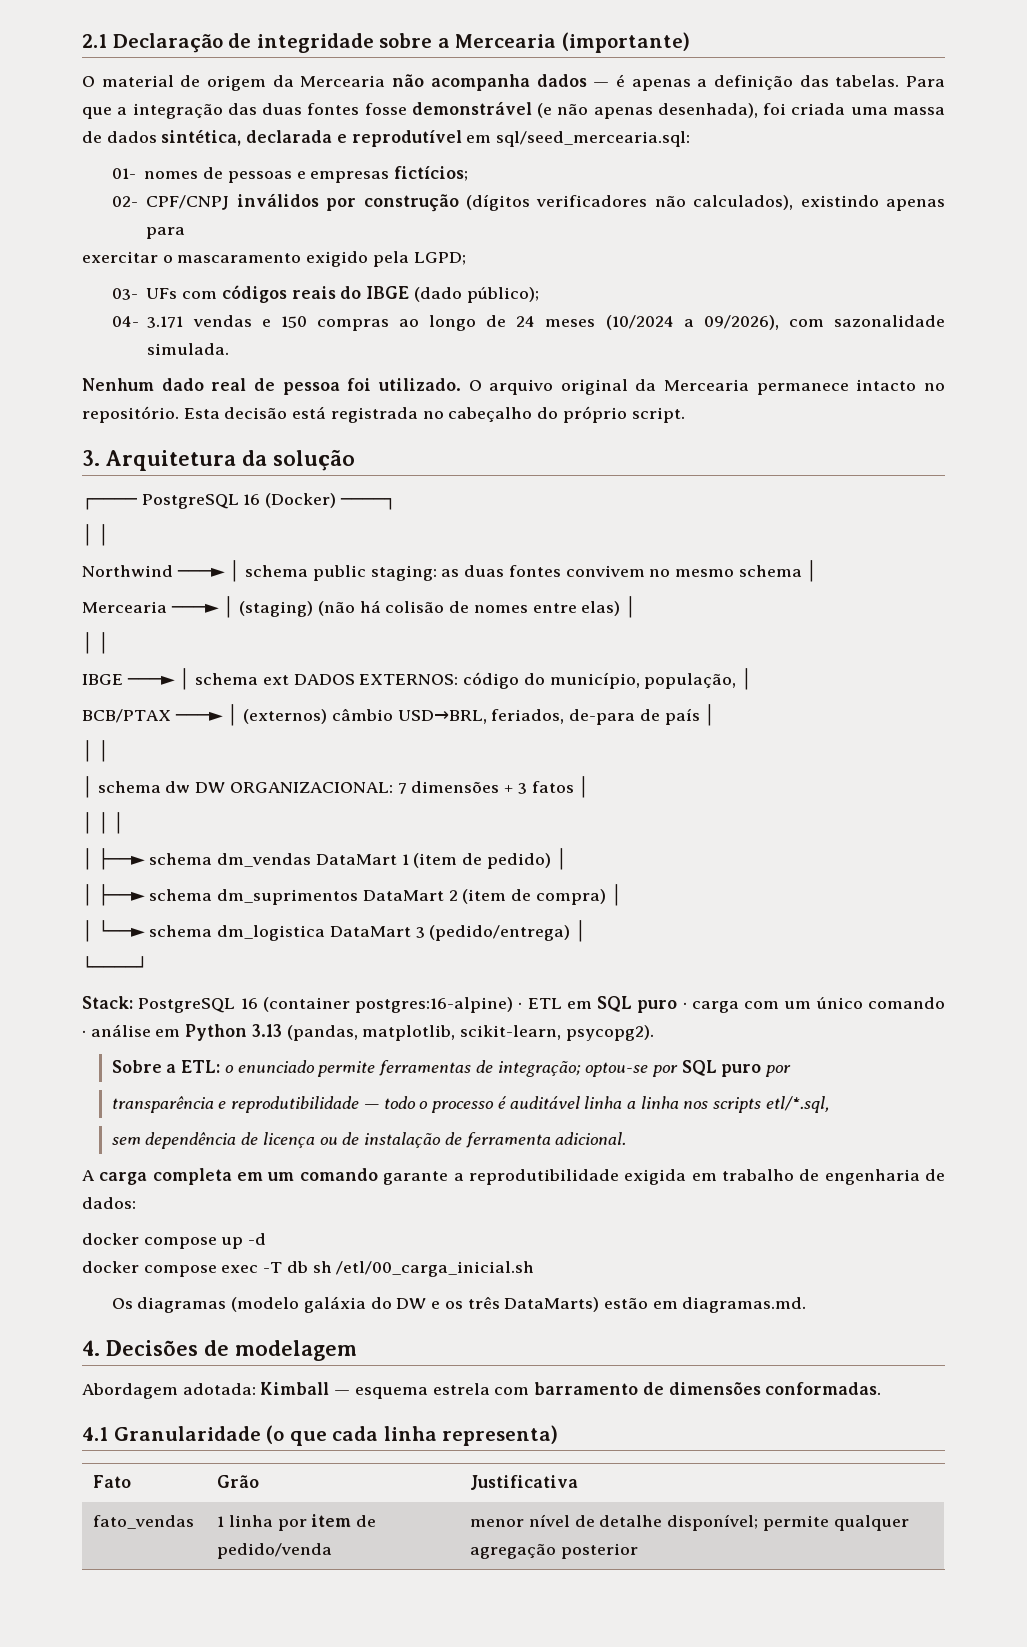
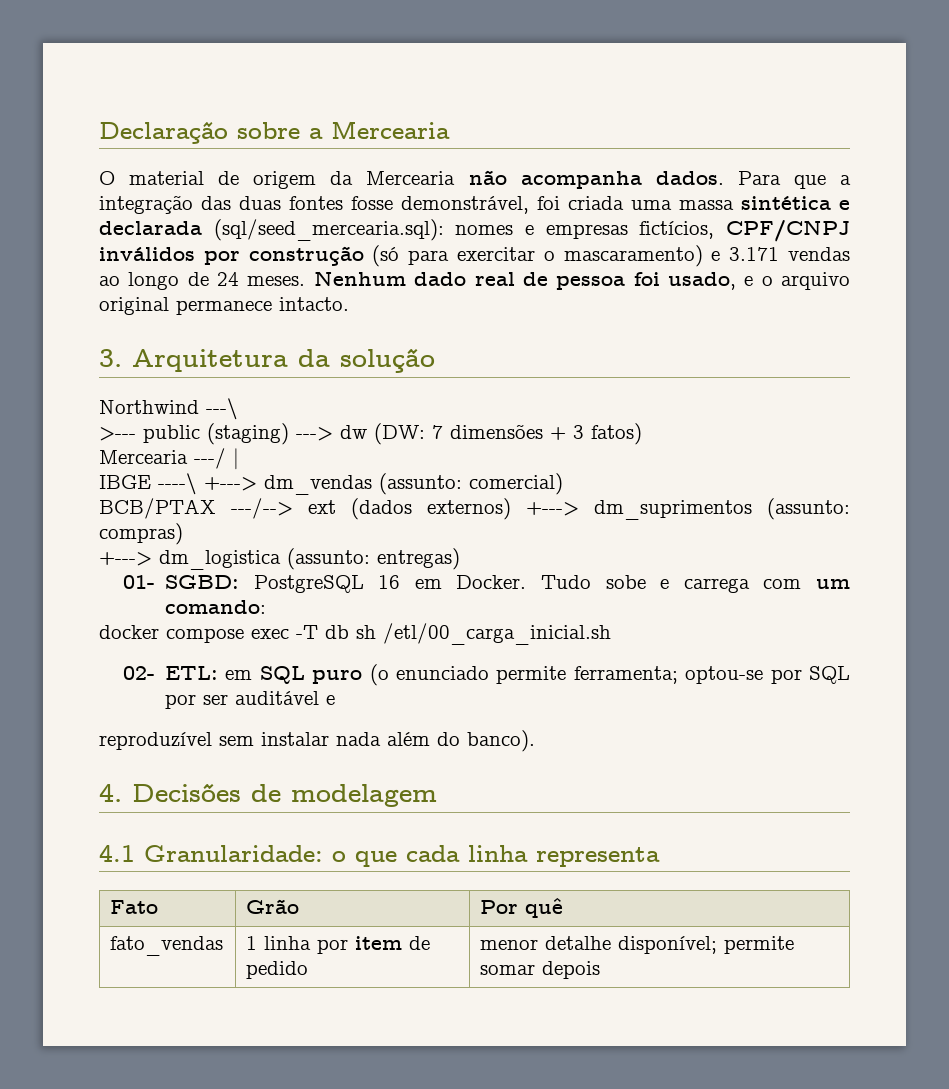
[82,33,374,53] 2.1 Declaração de integridade -> [99,121,228,144] Declaração
[561,32,690,53] (importante) -> (450, 130) none
[536,74,900,91] dados — é apenas a definição das tabelas. -> [655,171,724,185] dados.
[411,101,945,119] [82,129,691,147] [111,166,469,183] [111,193,945,212] demonstrável (e não apenas desenhada), foi criada uma massa de dados sintética, declarada e reprodutível em sql/seed_mercearia.sql: // 01- nomes de pessoas e empresas fictícios; // 02- CPF/CNPJ inválidos por construção (dígitos verificadores não calculados), existindo apenas -> [401,196,850,214] [99,219,850,242] [99,245,400,267] demonstrável, foi criada uma massa sintética e declarada (sql/seed_mercearia.sql): nomes e empresas fictícios, CPF/CNPJ inválidos por construção (só
(186, 233) // -> (450, 257) none
[177,251,466,267] [111,285,539,303] [111,315,946,331] [147,343,230,355] mascaramento exigido pela LGPD; // 03- UFs com códigos reais do IBGE (dado público); // 04- 3.171 vendas e 150 compras ao longo de 24 meses (10/2024 a 09/2026), com sazonalidade simulada. // -> [563,245,850,267] [99,272,306,290] mascaramento) e 3.171 vendas ao longo de 24 meses.
[377,378,945,395] [82,406,685,423] [82,449,355,471] [82,493,396,510] [82,524,109,546] [82,560,818,582] [82,596,636,618] [82,632,109,654] [82,668,752,690] [82,704,716,726] [82,740,109,762] [82,776,590,798] [82,812,125,834] [82,848,567,870] [82,884,622,906] [82,920,587,942] [82,956,148,973] [82,996,945,1013] [82,1024,654,1041] [111,1060,792,1077] [111,1096,829,1113] [111,1132,627,1149] [82,1168,946,1185] [82,1197,136,1209] [82,1233,267,1249] utilizado. O arquivo original da Mercearia permanece intacto no repositório. Esta decisão está registrada no cabeçalho do próprio script. // 3. Arquitetura da solução // ┌──── PostgreSQL 16 (Docker) ────┐ // │ │ // Northwind ───► │ schema public staging: as duas fontes convivem no mesmo schema │ // Mercearia ───► │ (staging) (não há colisão de nomes entre elas) │ // │ │ // IBGE ───► │ schema ext DADOS EXTERNOS: código do município, população, │ // BCB/PTAX ───► │ (externos) câmbio USD→BRL, feriados, de-para de país │ // │ │ // │ schema dw DW ORGANIZACIONAL: 7 dimensões + 3 fatos │ // │ │ │ // │ ├──► schema dm_vendas DataMart 1 (item de pedido) │ // │ ├──► schema dm_suprimentos DataMart 2 (item de compra) │ // │ └──► schema dm_logistica DataMart 3 (pedido/entrega) │ // └────┘ // Stack: PostgreSQL 16 (container postgres:16-alpine) · ETL em SQL puro · carga com um único comando · análise em Python 3.13 (pandas, matplotlib, scikit-learn, psycopg2). // Sobre a ETL: o enunciado permite ferramentas de integração; optou-se por SQL puro por // transparência e reprodutibilidade — todo o processo é auditável linha a linha nos scripts etl/*.sql, // sem dependência de licença ou de instalação de ferramenta adicional. // A carga completa em um comando garante a reprodutibilidade exigida em trabalho de engenharia de dados: // docker compose up -d -> [667,272,851,290] [99,297,349,315] [99,348,435,373] [99,398,238,420] [99,423,642,445] [99,448,239,470] [99,473,563,495] [99,498,850,520] [99,523,183,545] [99,548,460,570] [122,575,850,593] [164,600,266,614] usado, e o arquivo original permanece intacto. // 3. Arquitetura da solução // Northwind ---\ // >--- public (staging) ---> dw (DW: 7 dimensões + 3 fatos) // Mercearia ---/ | // IBGE ----\ +---> dm_vendas (assunto: comercial) // BCB/PTAX ---/--> ext (dados externos) +---> dm_suprimentos (assunto: compras) // +---> dm_logistica (assunto: entregas) // 01- SGBD: PostgreSQL 16 em Docker. Tudo sobe e carrega com um comando:
[111,1296,807,1313] [82,1340,357,1361] [82,1382,882,1399] Os diagramas (modelo galáxia do DW e os três DataMarts) estão em diagramas.md. // 4. Decisões de modelagem // Abordagem adotada: Kimball — esquema estrela com barramento de dimensões conformadas. -> [122,664,850,686] [164,691,335,709] [99,730,535,752] [99,783,437,807] 02- ETL: em SQL puro (o enunciado permite ferramenta; optou-se por SQL por ser auditável e // reproduzível sem instalar nada além do banco). // 4. Decisões de modelagem
[113,1425,285,1444] Granularidade (o -> [144,845,346,862] Granularidade: o
[442,1425,559,1446] representa) -> [536,847,660,867] representa
[470,1475,579,1490] Justificativa -> [480,898,564,918] Por quê
[217,1543,333,1559] pedido/venda -> [246,961,309,979] pedido
[528,1514,595,1527] nível de -> (539, 944) none
[833,1515,909,1531] [470,1543,638,1559] qualquer agregação posterior -> [480,961,601,979] somar depois

